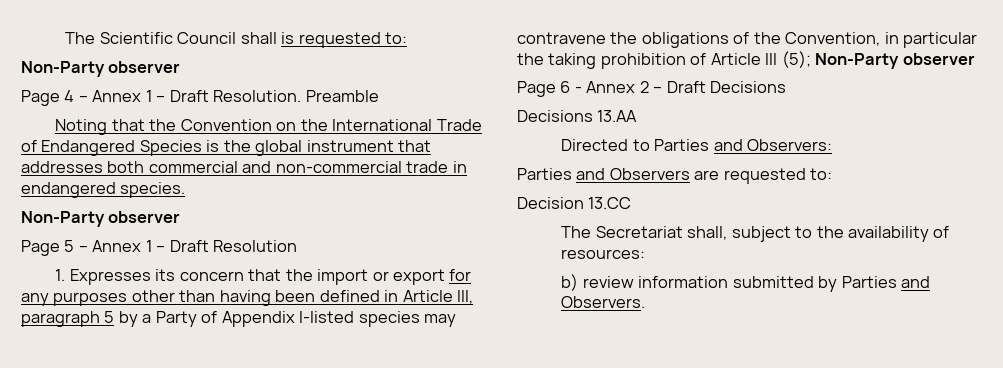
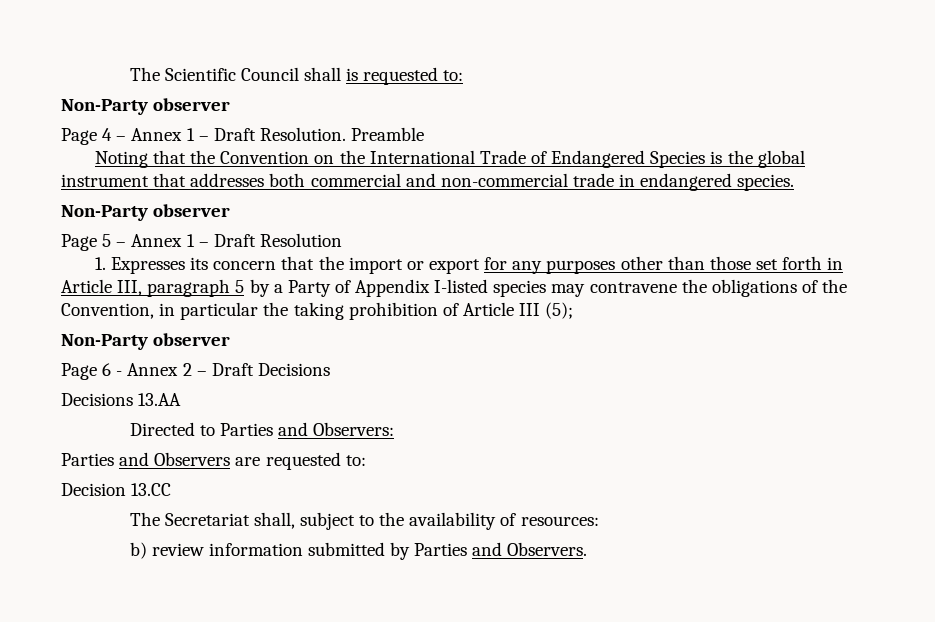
[219,290,380,306] having been defined -> [709,256,823,270] those set forth
(811, 59) none -> (574, 310) //

